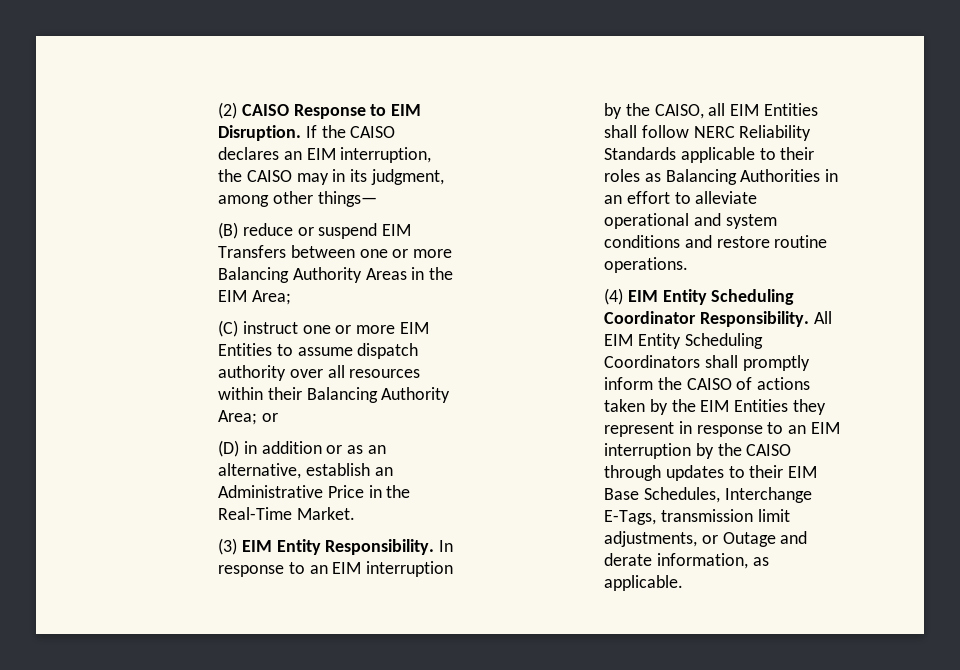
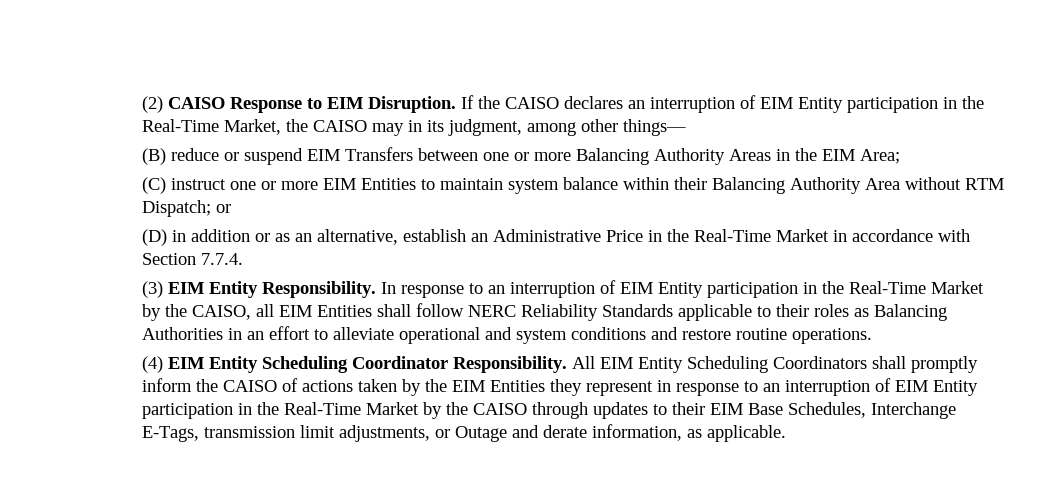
[306,147,432,163] EIM interruption, -> [649,95,984,113] [141,119,281,135] interruption of EIM Entity participation in the Real-Time Market,
[297,343,419,359] [218,365,421,381] [218,387,451,403] [218,410,258,425] assume dispatch authority over all resources within their Balancing Authority Area; -> [439,177,1004,194] [141,200,211,217] maintain system balance within their Balancing Authority Area without RTM Dispatch;
[296,507,355,520] Market. -> [775,229,970,242] [141,253,243,265] Market in accordance with Section 7.7.4.
[332,561,454,577] EIM interruption -> [509,280,984,298] interruption of EIM Entity participation in the Real-Time Market
[810,422,840,434] [604,443,692,459] EIM interruption -> [784,378,978,396] [141,402,419,419] interruption of EIM Entity participation in the Real-Time Market

